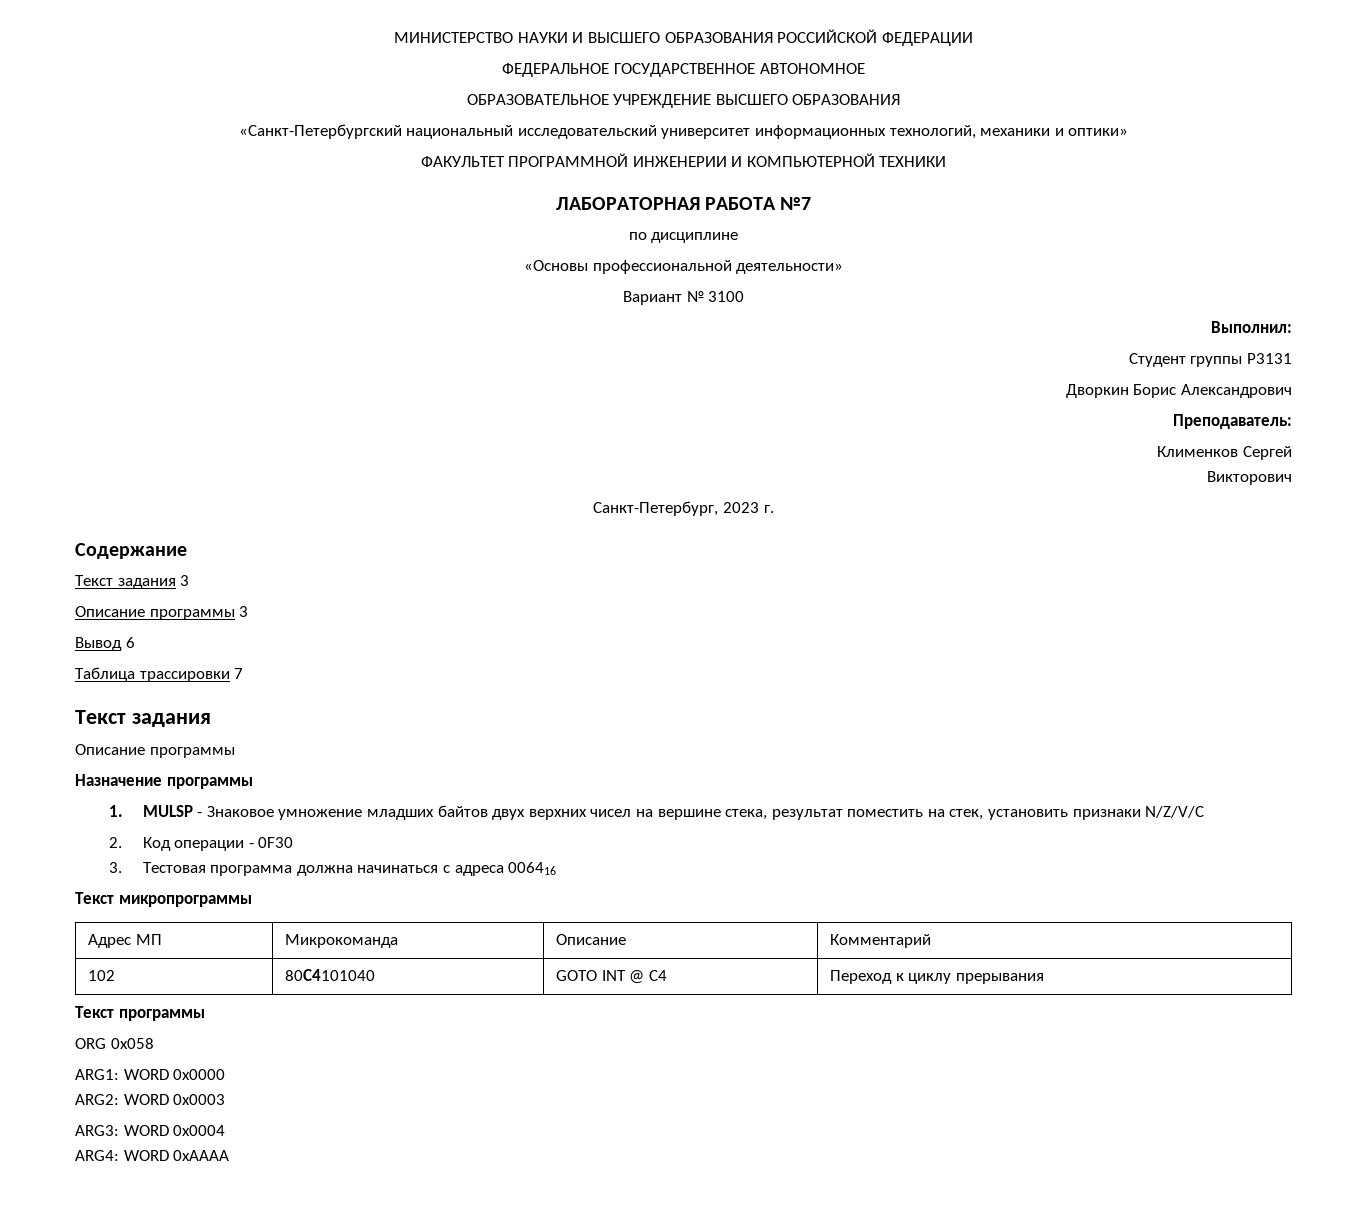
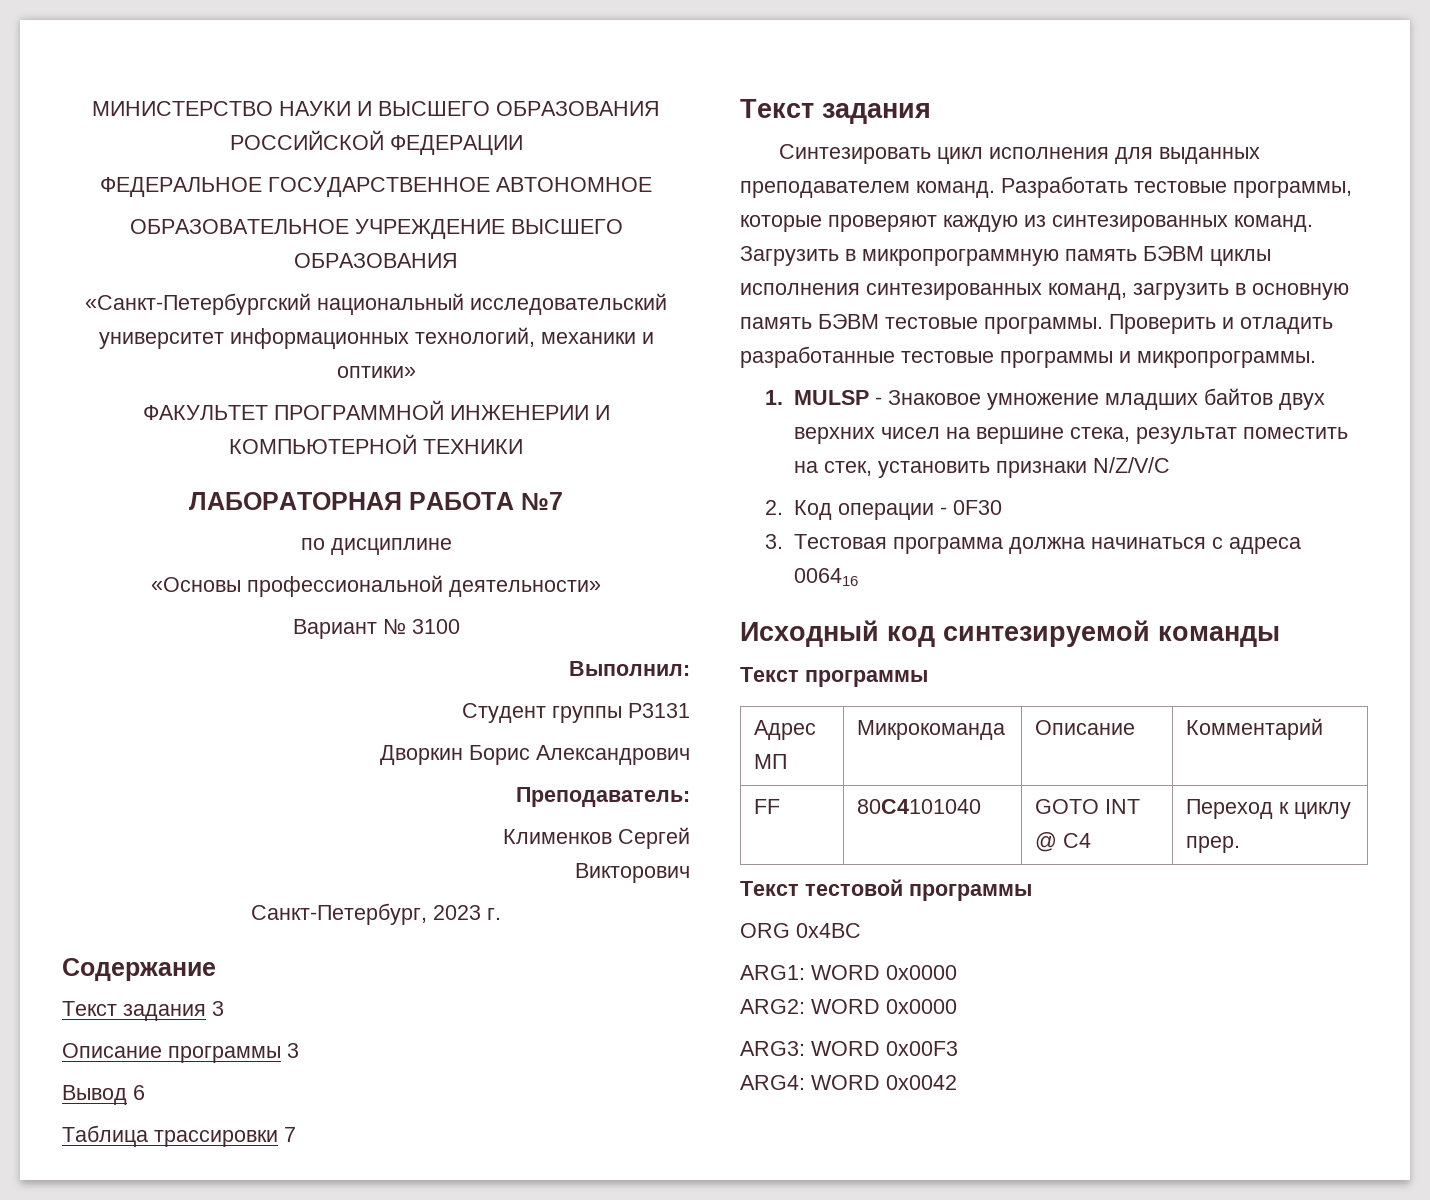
[75,744,235,758] [75,774,253,789] Описание программы // Назначение программы -> [779,144,1261,164] [740,176,1352,198] [740,215,1313,232] [740,246,1271,266] [740,283,1349,300] [740,314,1333,334] [740,346,1316,368] Синтезировать цикл исполнения для выданных преподавателем команд. Разработать тестовые программы, которые проверяют каждую из синтезированных команд. Загрузить в микропрограммную память БЭВМ циклы исполнения синтезированных команд, загрузить в основную память БЭВМ тестовые программы. Проверить и отладить разработанные тестовые программы и микропрограммы.
[75,892,252,907] // Текст микропрограммы -> [740,620,1280,647] [740,667,928,687] // Исходный код синтезируемой команды // Текст программы
[88,970,116,981] 102 -> [754,799,781,814] FF
[955,973,1044,984] [75,1006,114,1018] прерывания // Текст -> [1186,836,1241,853] [740,879,903,896] прер. // Текст тестовой
[110,1038,154,1049] 0x058 -> [796,923,861,938] 0x4BC
[173,1094,226,1105] 0x0003 -> [886,999,957,1014] 0x0000
[173,1125,226,1136] 0x0004 -> [886,1041,958,1056] 0x00F3
[173,1150,230,1161] 0xAAAA -> [886,1075,957,1090] 0x0042

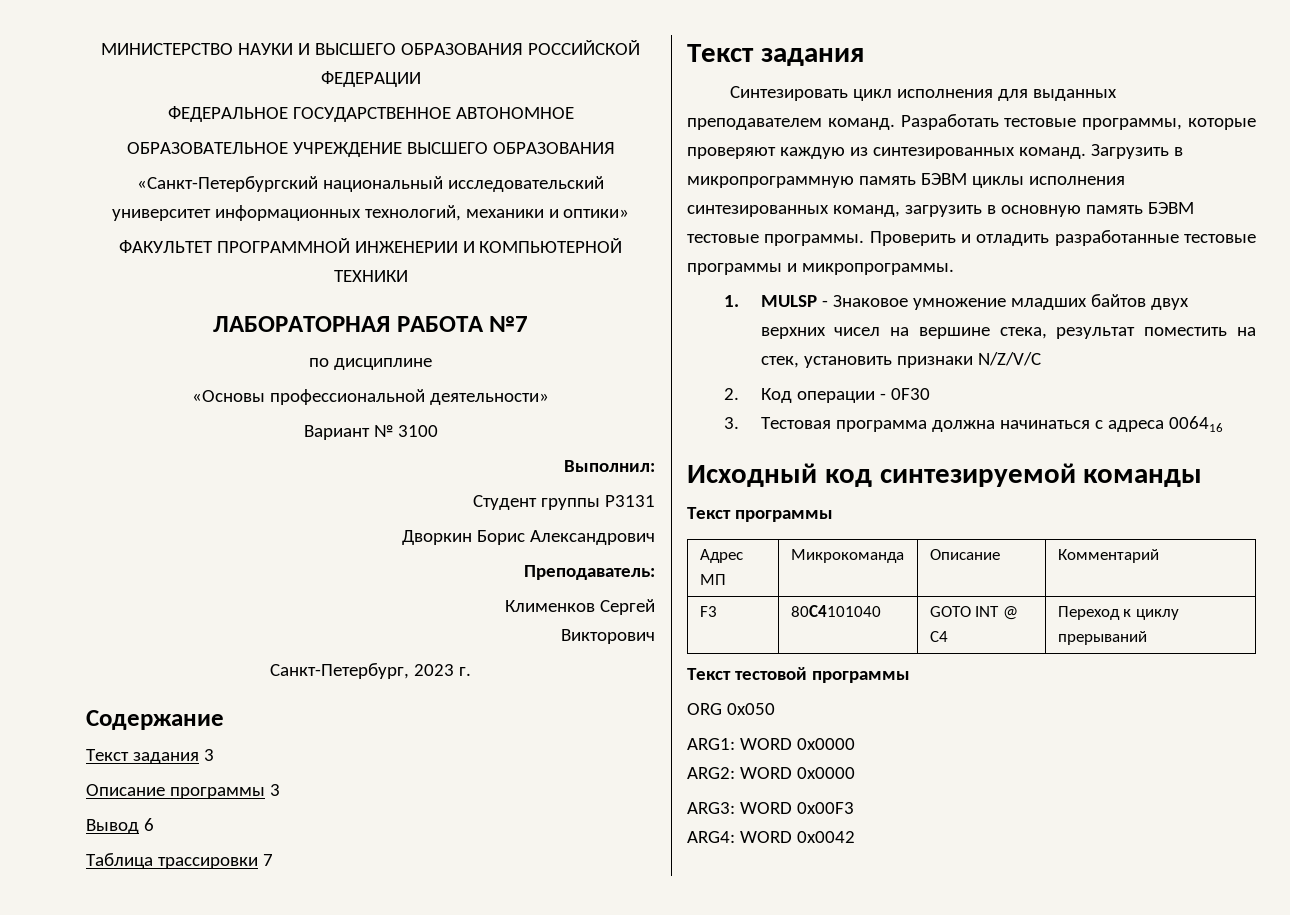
[754,799,781,814] FF -> [699,606,717,617] F3
[1186,836,1241,853] прер. -> [1057,631,1147,645] прерываний
[796,923,861,938] 0x4BC -> [726,703,775,715] 0x050

